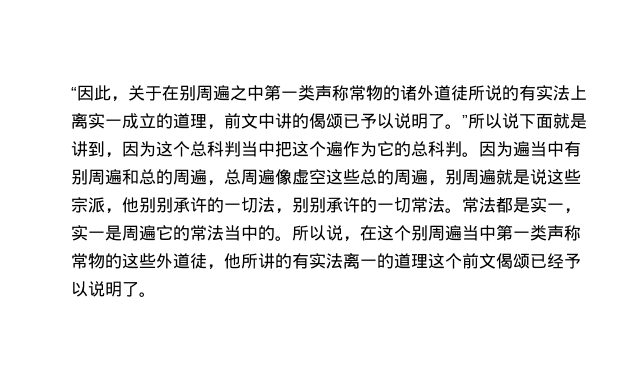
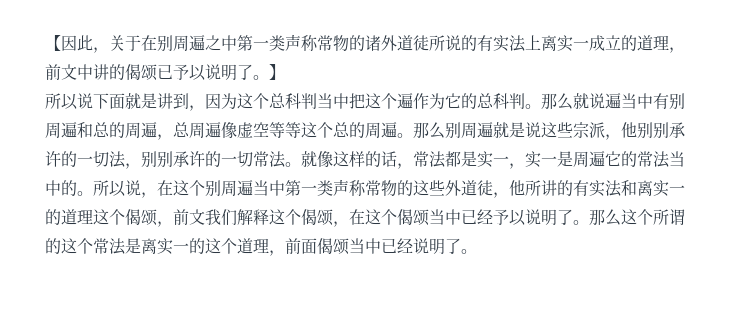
[71,87,77,99] “ -> [45,35,61,51] 【
[462,115,468,127] ” -> [269,64,285,80] 】 //
[479,141,513,157] 因为 -> [541,93,605,110] 那么就说
[326,169,445,186] 这些总的周遍， -> [269,122,445,139] 等等这个总的周遍。那么
(462, 210) none -> [301,151,413,169] 就像这样的话，
[343,253,360,269] 离 -> [621,180,669,197] 和离实
[462,253,581,269] [71,281,88,297] 前文偈颂已经予以 -> [125,209,685,227] [45,238,413,256] 偈颂，前文我们解释这个偈颂，在这个偈颂当中已经予以说明了。那么这个所谓的这个常法是离实一的这个道理，前面偈颂当中已经

